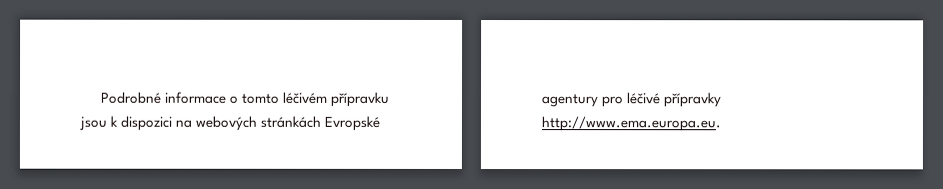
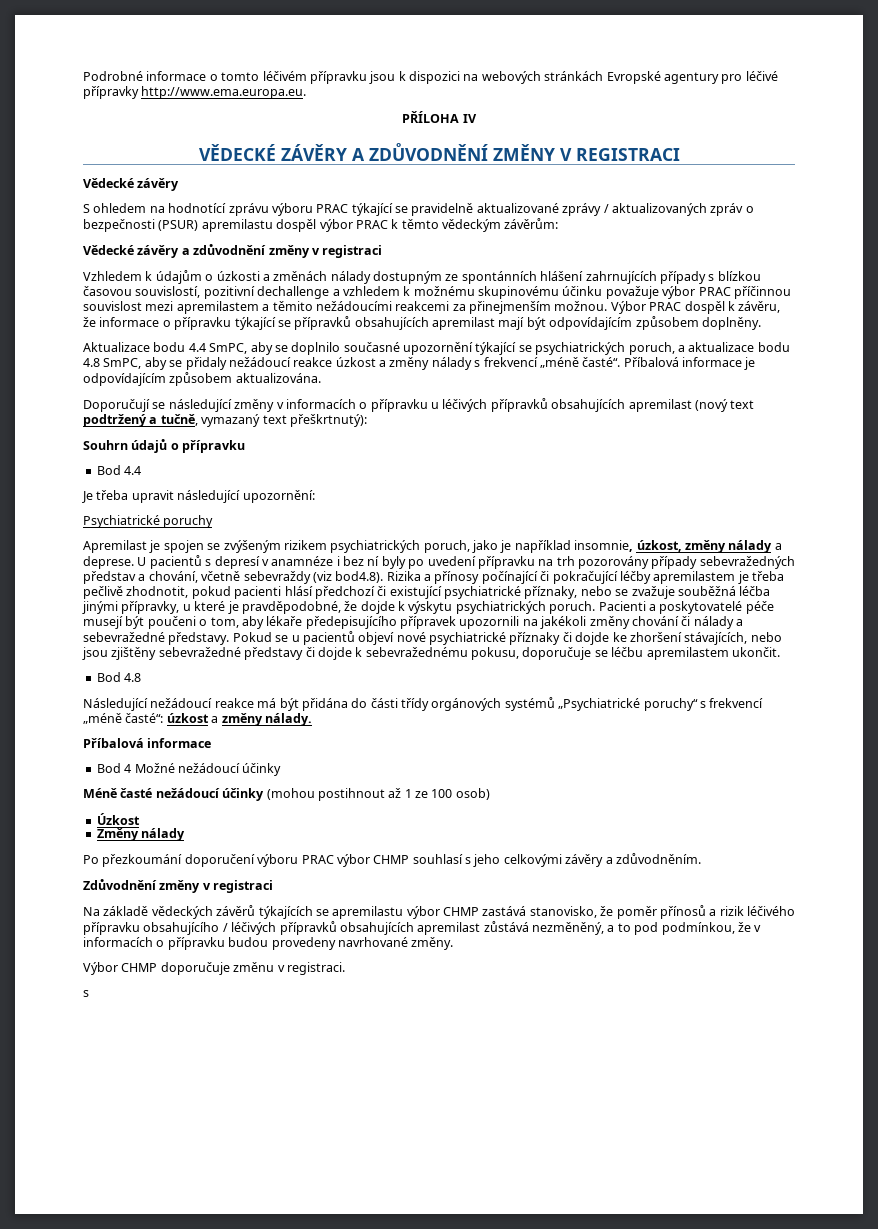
(721, 124) none -> [402,111,477,123] [198,143,680,161] [83,178,180,191] [83,203,754,216] [83,218,559,232] [83,244,383,258] [83,270,761,284] [83,286,791,299] [83,301,781,314] [83,316,761,330] [83,342,790,355] [83,357,756,370] [83,372,321,386] [83,398,755,412] [83,414,367,427] [83,439,246,453] [96,465,142,475] [82,490,315,503] [83,515,214,528] [83,540,782,553] [83,555,795,569] [83,571,784,584] [83,586,771,599] [82,601,774,614] [83,616,743,629] [83,631,782,645] [82,647,780,660] [96,672,142,682] [83,697,764,711] [83,713,312,726] [83,738,212,748] [96,763,282,776] [83,788,490,801] [96,813,140,825] [96,828,186,841] [83,853,701,867] [83,879,274,893] [83,905,795,919] [83,921,762,935] [83,937,454,950] [83,962,345,975] [83,990,89,997] // PŘÍLOHA IV // VĚDECKÉ ZÁVĚRY A ZDŮVODNĚNÍ ZMĚNY V REGISTRACI // Vědecké závěry // S ohledem na hodnotící zprávu výboru PRAC týkající se pravidelně aktualizované zprávy / aktualizovaných zpráv o bezpečnosti (PSUR) apremilastu dospěl výbor PRAC k těmto vědeckým závěrům: // Vědecké závěry a zdůvodnění změny v registraci // Vzhledem k údajům o úzkosti a změnách nálady dostupným ze spontánních hlášení zahrnujících případy s blízkou časovou souvislostí, pozitivní dechallenge a vzhledem k možnému skupinovému účinku považuje výbor PRAC příčinnou souvislost mezi apremilastem a těmito nežádoucími reakcemi za přinejmenším možnou. Výbor PRAC dospěl k závěru, že informace o přípravku týkající se přípravků obsahujících apremilast mají být odpovídajícím způsobem doplněny. // Aktualizace bodu 4.4 SmPC, aby se doplnilo současné upozornění týkající se psychiatrických poruch, a aktualizace bodu 4.8 SmPC, aby se přidaly nežádoucí reakce úzkost a změny nálady s frekvencí „méně časté“. Příbalová informace je odpovídajícím způsobem aktualizována. // Doporučují se následující změny v informacích o přípravku u léčivých přípravků obsahujících apremilast (nový text podtržený a tučně, vymazaný text přeškrtnutý): // Souhrn údajů o přípravku // Bod 4.4 // Je třeba upravit následující upozornění: // Psychiatrické poruchy // Apremilast je spojen se zvýšeným rizikem psychiatrických poruch, jako je například insomnie, úzkost, změny nálady a deprese. U pacientů s depresí v anamnéze i bez ní byly po uvedení přípravku na trh pozorovány případy sebevražedných představ a chování, včetně sebevraždy (viz bod4.8). Rizika a přínosy počínající či pokračující léčby apremilastem je třeba pečlivě zhodnotit, pokud pacienti hlásí předchozí či existující psychiatrické příznaky, nebo se zvažuje souběžná léčba jinými přípravky, u které je pravděpodobné, že dojde k výskytu psychiatrických poruch. Pacienti a poskytovatelé péče musejí být poučeni o tom, aby lékaře předepisujícího přípravek upozornili na jakékoli změny chování či nálady a sebevražedné představy. Pokud se u pacientů objeví nové psychiatrické příznaky či dojde ke zhoršení stávajících, nebo jsou zjištěny sebevražedné představy či dojde k sebevražednému pokusu, doporučuje se léčbu apremilastem ukončit. // Bod 4.8 // Následující nežádoucí reakce má být přidána do části třídy orgánových systémů „Psychiatrické poruchy“ s frekvencí „méně časté“: úzkost a změny nálady. // Příbalová informace // Bod 4 Možné nežádoucí účinky // Méně časté nežádoucí účinky (mohou postihnout až 1 ze 100 osob) // Úzkost // Změny nálady // Po přezkoumání doporučení výboru PRAC výbor CHMP souhlasí s jeho celkovými závěry a zdůvodněním. // Zdůvodnění změny v registraci // Na základě vědeckých závěrů týkajících se apremilastu výbor CHMP zastává stanovisko, že poměr přínosů a rizik léčivého přípravku obsahujícího / léčivých přípravků obsahujících apremilast zůstává nezměněný, a to pod podmínkou, že v informacích o přípravku budou provedeny navrhované změny. // Výbor CHMP doporučuje změnu v registraci. // s

